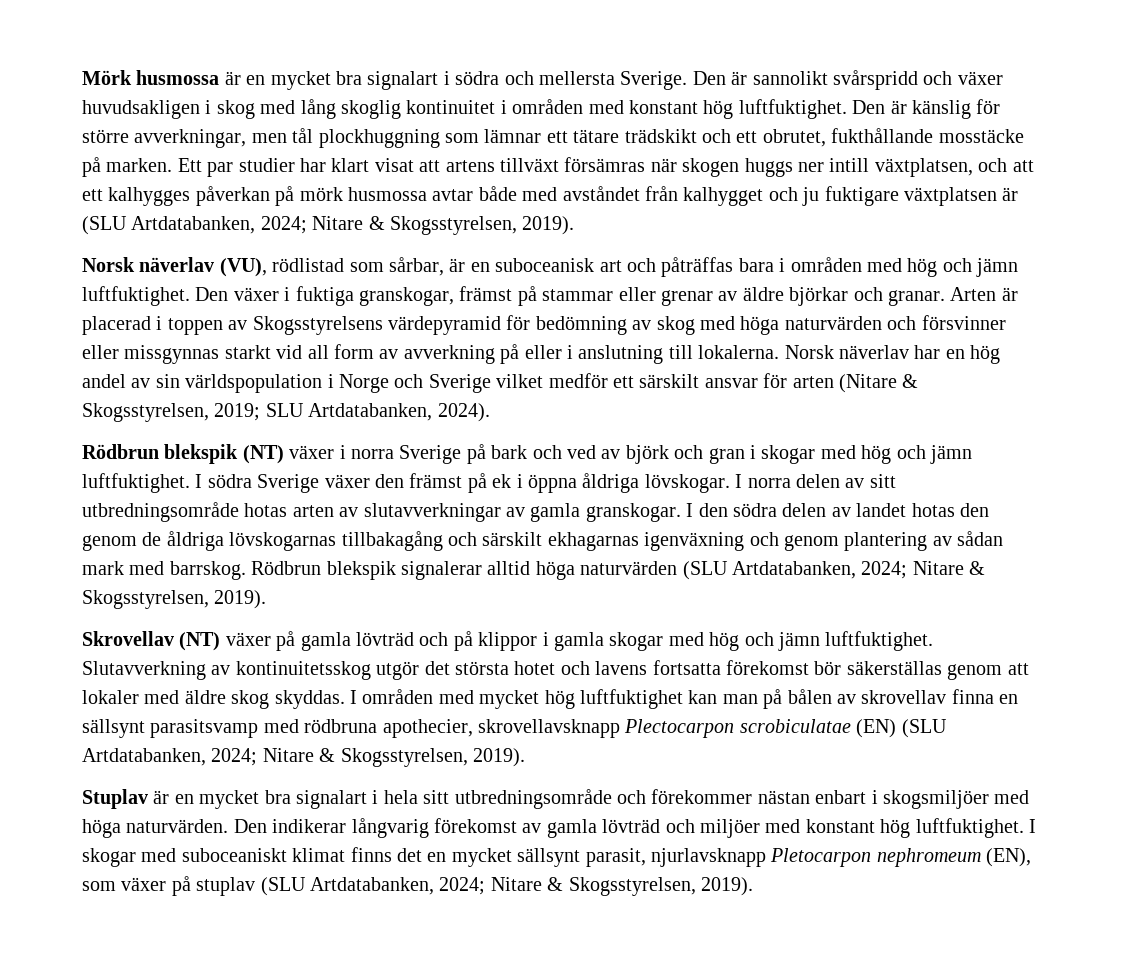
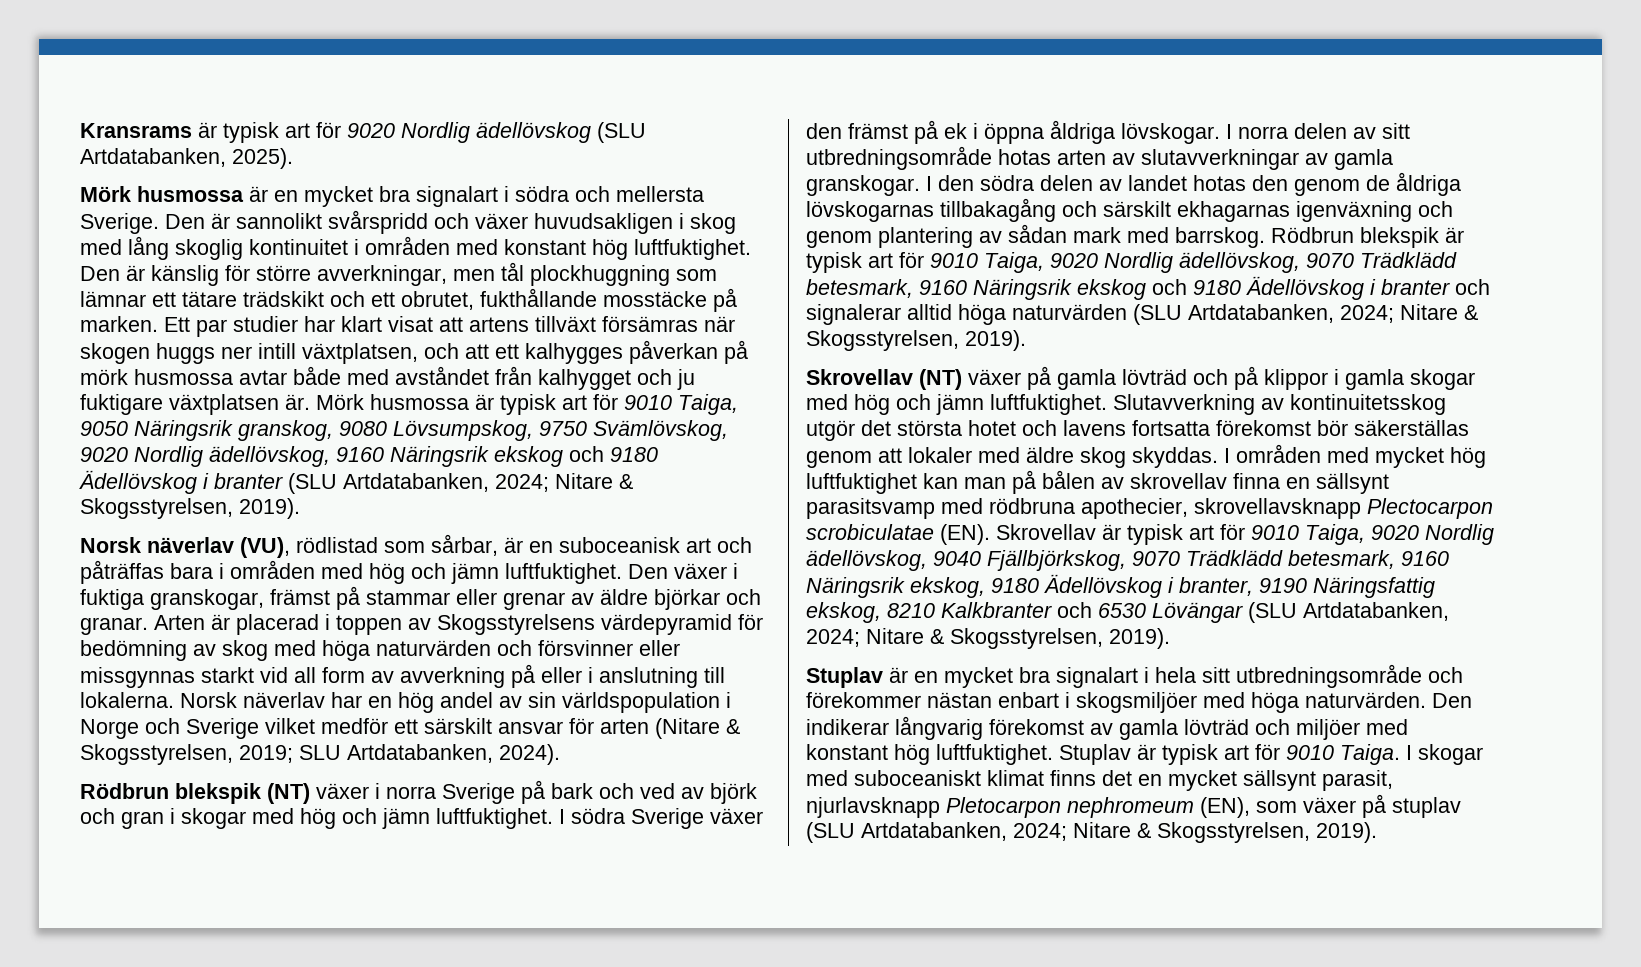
(82, 77) none -> [80,122,646,143] [80,148,293,169] Kransrams är typisk art för 9020 Nordlig ädellövskog (SLU Artdatabanken, 2025). //
[1002,187,1019,201] är -> [285,394,738,415] [80,420,728,441] [80,446,658,467] [79,470,283,494] är. Mörk husmossa är typisk art för 9010 Taiga, 9050 Näringsrik granskog, 9080 Lövsumpskog, 9750 Svämlövskog, 9020 Nordlig ädellövskog, 9160 Näringsrik ekskog och 9180 Ädellövskog i branter
(396, 570) none -> [1445,227,1464,243] [806,252,1457,273] [806,276,1490,300] är typisk art för 9010 Taiga, 9020 Nordlig ädellövskog, 9070 Trädklädd betesmark, 9160 Näringsrik ekskog och 9180 Ädellövskog i branter och
[856,719,897,738] (EN) -> [940,524,1494,545] [806,550,1449,571] [806,574,1435,598] [806,602,1243,623] (EN). Skrovellav är typisk art för 9010 Taiga, 9020 Nordlig ädellövskog, 9040 Fjällbjörkskog, 9070 Trädklädd betesmark, 9160 Näringsrik ekskog, 9180 Ädellövskog i branter, 9190 Näringsfattig ekskog, 8210 Kalkbranter och 6530 Lövängar
(1024, 828) none -> [1059,744,1400,765] Stuplav är typisk art för 9010 Taiga.

